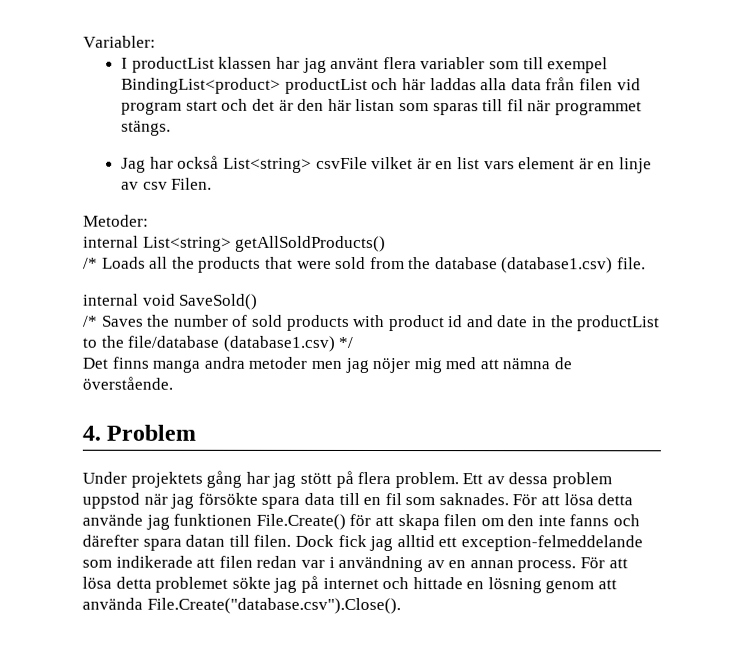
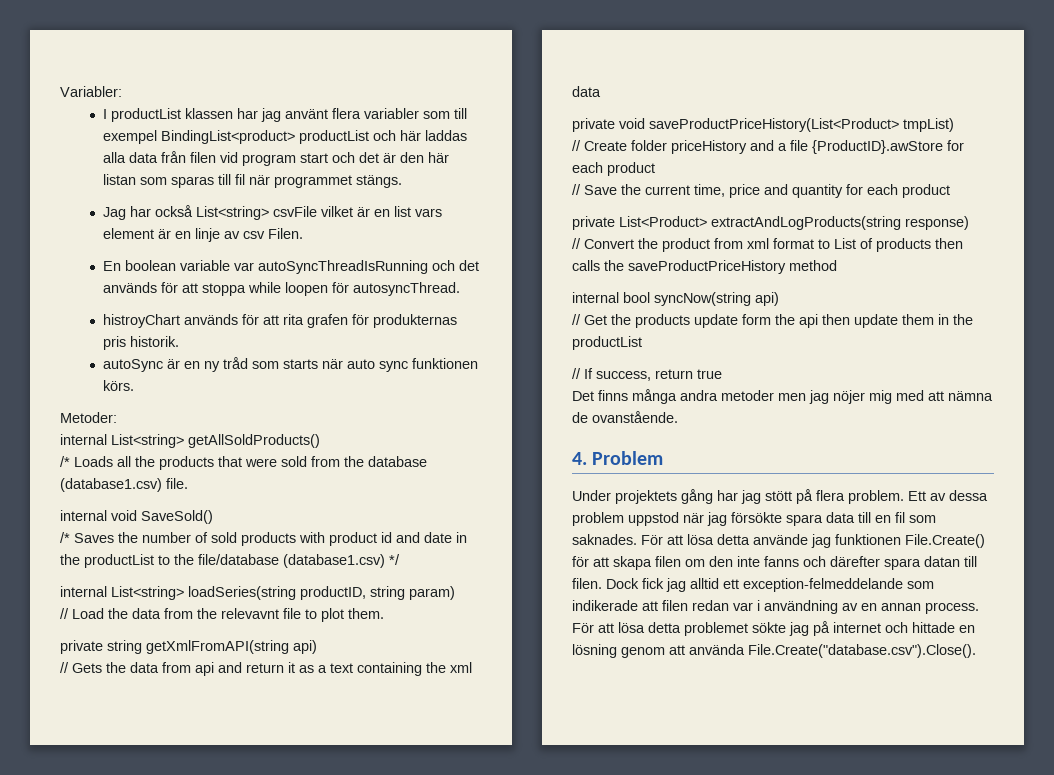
(213, 183) none -> [103,260,480,274] [103,282,461,296] [103,314,458,328] [103,336,180,350] [103,357,479,372] [103,380,135,391] // En boolean variable var autoSyncThreadIsRunning och det används för att stoppa while loopen för autosyncThread. // histroyChart används för att rita grafen för produkternas pris historik. // autoSync är en ny tråd som starts när auto sync funktionen körs.
(354, 342) none -> [60,586,455,600] [60,608,384,622] [60,640,317,654] [60,662,472,676] [572,86,601,97] [572,118,954,132] [572,140,964,154] [572,162,655,176] [572,184,950,198] [572,216,969,230] [572,238,963,252] [572,260,837,274] [572,292,779,306] [572,314,973,328] [572,336,642,350] [572,368,722,381] // internal List<string> loadSeries(string productID, string param) // // Load the data from the relevavnt file to plot them. // private string getXmlFromAPI(string api) // // Gets the data from api and return it as a text containing the xml data // private void saveProductPriceHistory(List<Product> tmpList) // // Create folder priceHistory and a file {ProductID}.awStore for each product // // Save the current time, price and quantity for each product // private List<Product> extractAndLogProducts(string response) // // Convert the product from xml format to List of products then calls the saveProductPriceHistory method // internal bool syncNow(string api) // // Get the products update form the api then update them in the productList // // If success, return true
[152,359,201,373] manga -> [632,389,677,404] många
[82,376,173,390] överstående. -> [592,411,678,423] ovanstående.

